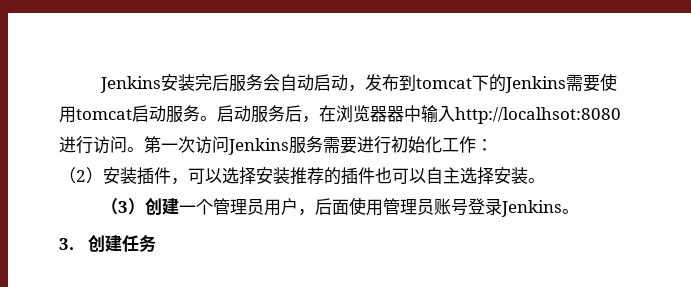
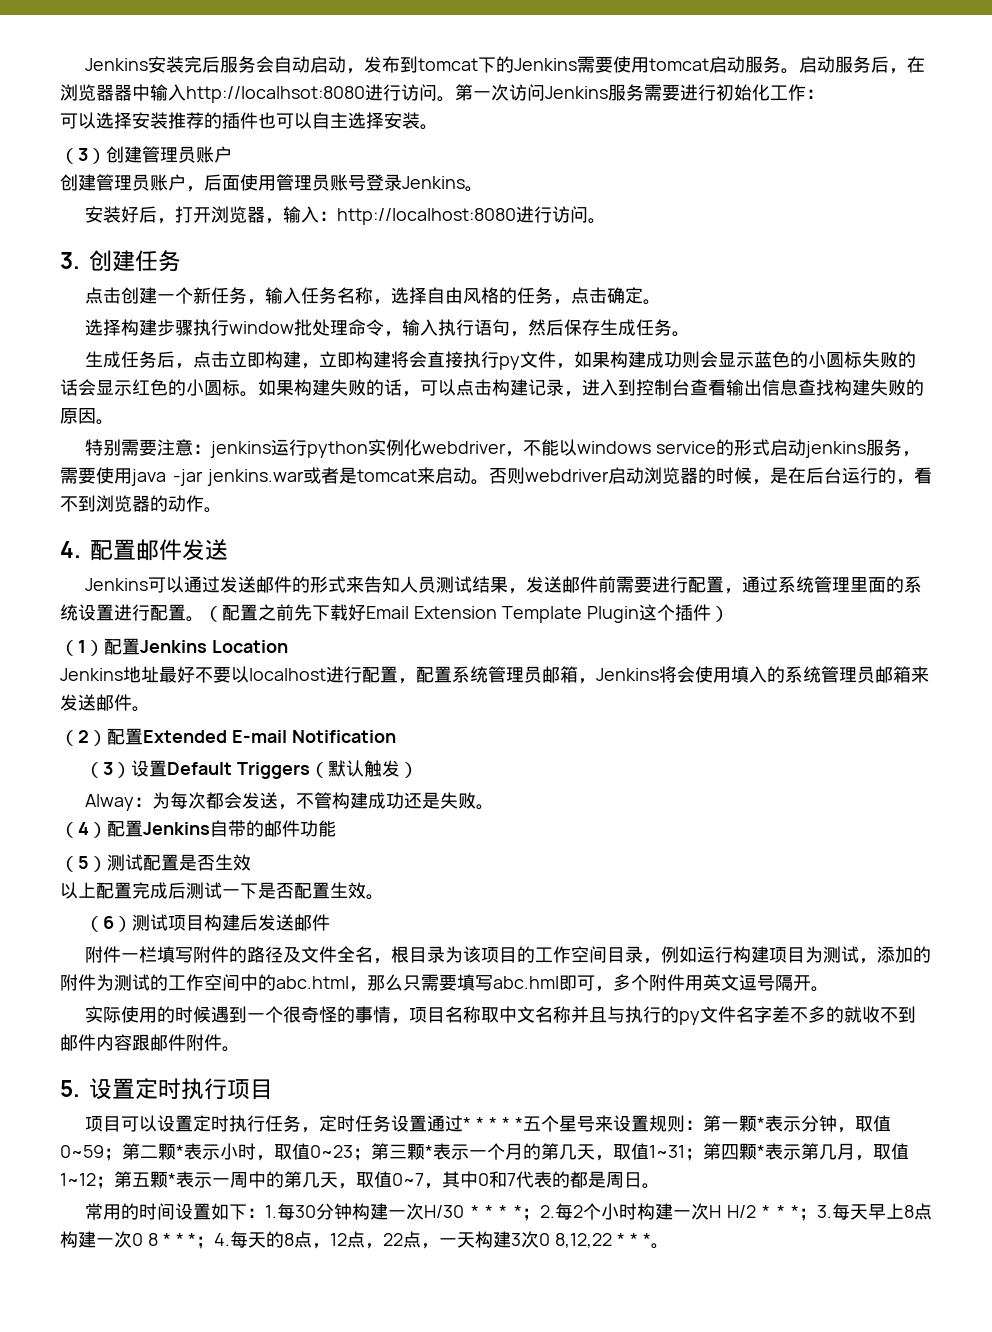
[59,167,188,185] （2）安装插件， -> (824, 94) none
[178,198,281,216] 一个管理员用 -> [142,146,232,163] [60,174,168,191] 管理员账户 // 创建管理员账
[59,235,157,252] 3.创建任务 -> [85,206,607,225] [60,250,181,272] [85,287,662,305] [85,319,691,337] [85,351,917,370] [60,379,924,397] [60,408,114,425] [85,439,921,458] [60,467,932,486] [60,495,222,513] [60,539,228,561] [85,576,923,594] [60,604,729,623] [60,638,288,656] [60,666,929,684] [60,694,150,712] [60,728,396,746] [85,760,419,779] [85,792,495,811] [60,820,336,838] [60,854,251,872] [60,882,384,900] [85,914,331,932] [85,946,932,964] [60,974,829,992] [85,1006,917,1025] [60,1034,240,1052] [60,1078,273,1100] [85,1115,891,1133] [60,1143,909,1161] [60,1171,660,1189] [85,1203,933,1221] [60,1231,669,1249] 安装好后，打开浏览器，输入：http://localhost:8080进行访问。 // 3.创建任务 // 点击创建一个新任务，输入任务名称，选择自由风格的任务，点击确定。 // 选择构建步骤执行window批处理命令，输入执行语句，然后保存生成任务。 // 生成任务后，点击立即构建，立即构建将会直接执行py文件，如果构建成功则会显示蓝色的小圆标失败的话会显示红色的小圆标。如果构建失败的话，可以点击构建记录，进入到控制台查看输出信息查找构建失败的原因。 // 特别需要注意：jenkins运行python实例化webdriver，不能以windows service的形式启动jenkins服务，需要使用java -jar jenkins.war或者是tomcat来启动。否则webdriver启动浏览器的时候，是在后台运行的，看不到浏览器的动作。 // 4.配置邮件发送 // Jenkins可以通过发送邮件的形式来告知人员测试结果，发送邮件前需要进行配置，通过系统管理里面的系统设置进行配置。（配置之前先下载好Email Extension Template Plugin这个插件） // （1）配置Jenkins Location // Jenkins地址最好不要以localhost进行配置，配置系统管理员邮箱，Jenkins将会使用填入的系统管理员邮箱来发送邮件。 // （2）配置Extended E-mail Notification // （3）设置Default Triggers（默认触发） // Alway：为每次都会发送，不管构建成功还是失败。 // （4）配置Jenkins自带的邮件功能 // （5）测试配置是否生效 // 以上配置完成后测试一下是否配置生效。 // （6）测试项目构建后发送邮件 // 附件一栏填写附件的路径及文件全名，根目录为该项目的工作空间目录，例如运行构建项目为测试，添加的附件为测试的工作空间中的abc.html，那么只需要填写abc.hml即可，多个附件用英文逗号隔开。 // 实际使用的时候遇到一个很奇怪的事情，项目名称取中文名称并且与执行的py文件名字差不多的就收不到邮件内容跟邮件附件。 // 5.设置定时执行项目 // 项目可以设置定时执行任务，定时任务设置通过* * * * *五个星号来设置规则：第一颗*表示分钟，取值0~59；第二颗*表示小时，取值0~23；第三颗*表示一个月的第几天，取值1~31；第四颗*表示第几月，取值1~12；第五颗*表示一周中的第几天，取值0~7，其中0和7代表的都是周日。 // 常用的时间设置如下：1.每30分钟构建一次H/30 * * * *；2.每2个小时构建一次H H/2 * * *；3.每天早上8点构建一次0 8 * * *；4.每天的8点，12点，22点，一天构建3次0 8,12,22 * * *。

